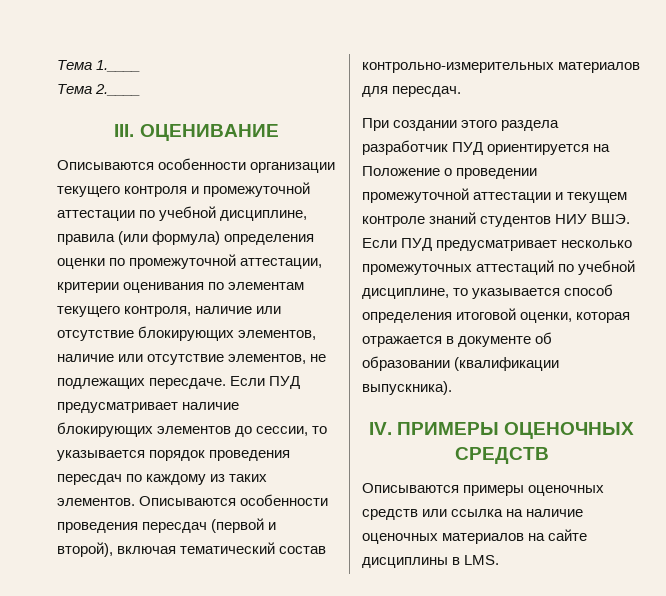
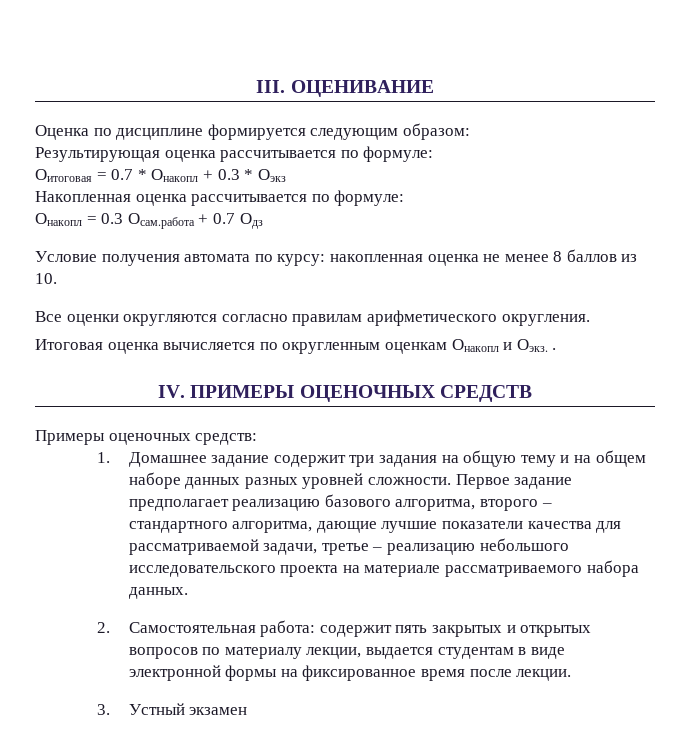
[57,60,141,72] [57,84,141,96] [114,124,279,141] [57,158,336,173] [57,182,311,197] [57,206,308,221] [57,231,315,245] [57,254,323,269] [57,282,305,293] [57,306,282,317] [57,326,317,341] [57,354,327,365] [57,376,301,389] [57,402,240,413] [57,422,328,437] [57,450,291,461] [57,474,268,485] [57,494,329,506] [57,518,277,533] [57,542,327,557] [362,62,641,73] [362,86,462,97] [362,118,560,131] [362,140,611,155] [362,166,538,179] [362,188,628,203] [362,212,631,227] [362,238,633,251] [362,260,636,275] [362,284,614,299] [362,308,631,323] [362,332,553,347] [362,356,560,371] [362,381,452,395] [368,422,635,439] [454,447,549,464] [362,483,605,496] [362,509,584,520] [362,529,588,544] [362,555,500,568] Тема 1.____ // Тема 2.____ // III. ОЦЕНИВАНИЕ // Описываются особенности организации текущего контроля и промежуточной аттестации по учебной дисциплине, правила (или формула) определения оценки по промежуточной аттестации, критерии оценивания по элементам текущего контроля, наличие или отсутствие блокирующих элементов, наличие или отсутствие элементов, не подлежащих пересдаче. Если ПУД предусматривает наличие блокирующих элементов до сессии, то указывается порядок проведения пересдач по каждому из таких элементов. Описываются особенности проведения пересдач (первой и второй), включая тематический состав контрольно-измерительных материалов для пересдач. // При создании этого раздела разработчик ПУД ориентируется на Положение о проведении промежуточной аттестации и текущем контроле знаний студентов НИУ ВШЭ. Если ПУД предусматривает несколько промежуточных аттестаций по учебной дисциплине, то указывается способ определения итоговой оценки, которая отражается в документе об образовании (квалификации выпускника). // IV. ПРИМЕРЫ ОЦЕНОЧНЫХ СРЕДСТВ // Описываются примеры оценочных средств или ссылка на наличие оценочных материалов на сайте дисциплины в LMS. -> [256,80,434,97] [35,123,470,140] [35,146,434,162] [35,169,286,182] [35,190,405,206] [35,213,263,229] [35,249,638,266] [35,273,57,284] [35,310,590,326] [35,339,557,354] [158,385,532,402] [35,430,258,445] [97,450,646,467] [128,472,573,489] [128,494,552,511] [128,521,622,533] [128,538,569,555] [128,560,639,577] [128,587,188,599] [97,620,592,637] [128,647,565,659] [128,665,572,681] [97,703,248,715] III. ОЦЕНИВАНИЕ // Оценка по дисциплине формируется следующим образом: // Результирующая оценка рассчитывается по формуле: // Oитоговая = 0.7 * Oнакопл + 0.3 * Оэкз // Накопленная оценка рассчитывается по формуле: // Oнакопл = 0.3 Осам.работа + 0.7 Одз // Условие получения автомата по курсу: накопленная оценка не менее 8 баллов из 10. // Все оценки округляются согласно правилам арифметического округления. // Итоговая оценка вычисляется по округленным оценкам Oнакопл и Оэкз. . // IV. ПРИМЕРЫ ОЦЕНОЧНЫХ СРЕДСТВ // Примеры оценочных средств: // 1. Домашнее задание содержит три задания на общую тему и на общем наборе данных разных уровней сложности. Первое задание предполагает реализацию базового алгоритма, второго – стандартного алгоритма, дающие лучшие показатели качества для рассматриваемой задачи, третье – реализацию небольшого исследовательского проекта на материале рассматриваемого набора данных. // 2. Самостоятельная работа: содержит пять закрытых и открытых вопросов по материалу лекции, выдается студентам в виде электронной формы на фиксированное время после лекции. // 3. Устный экзамен

